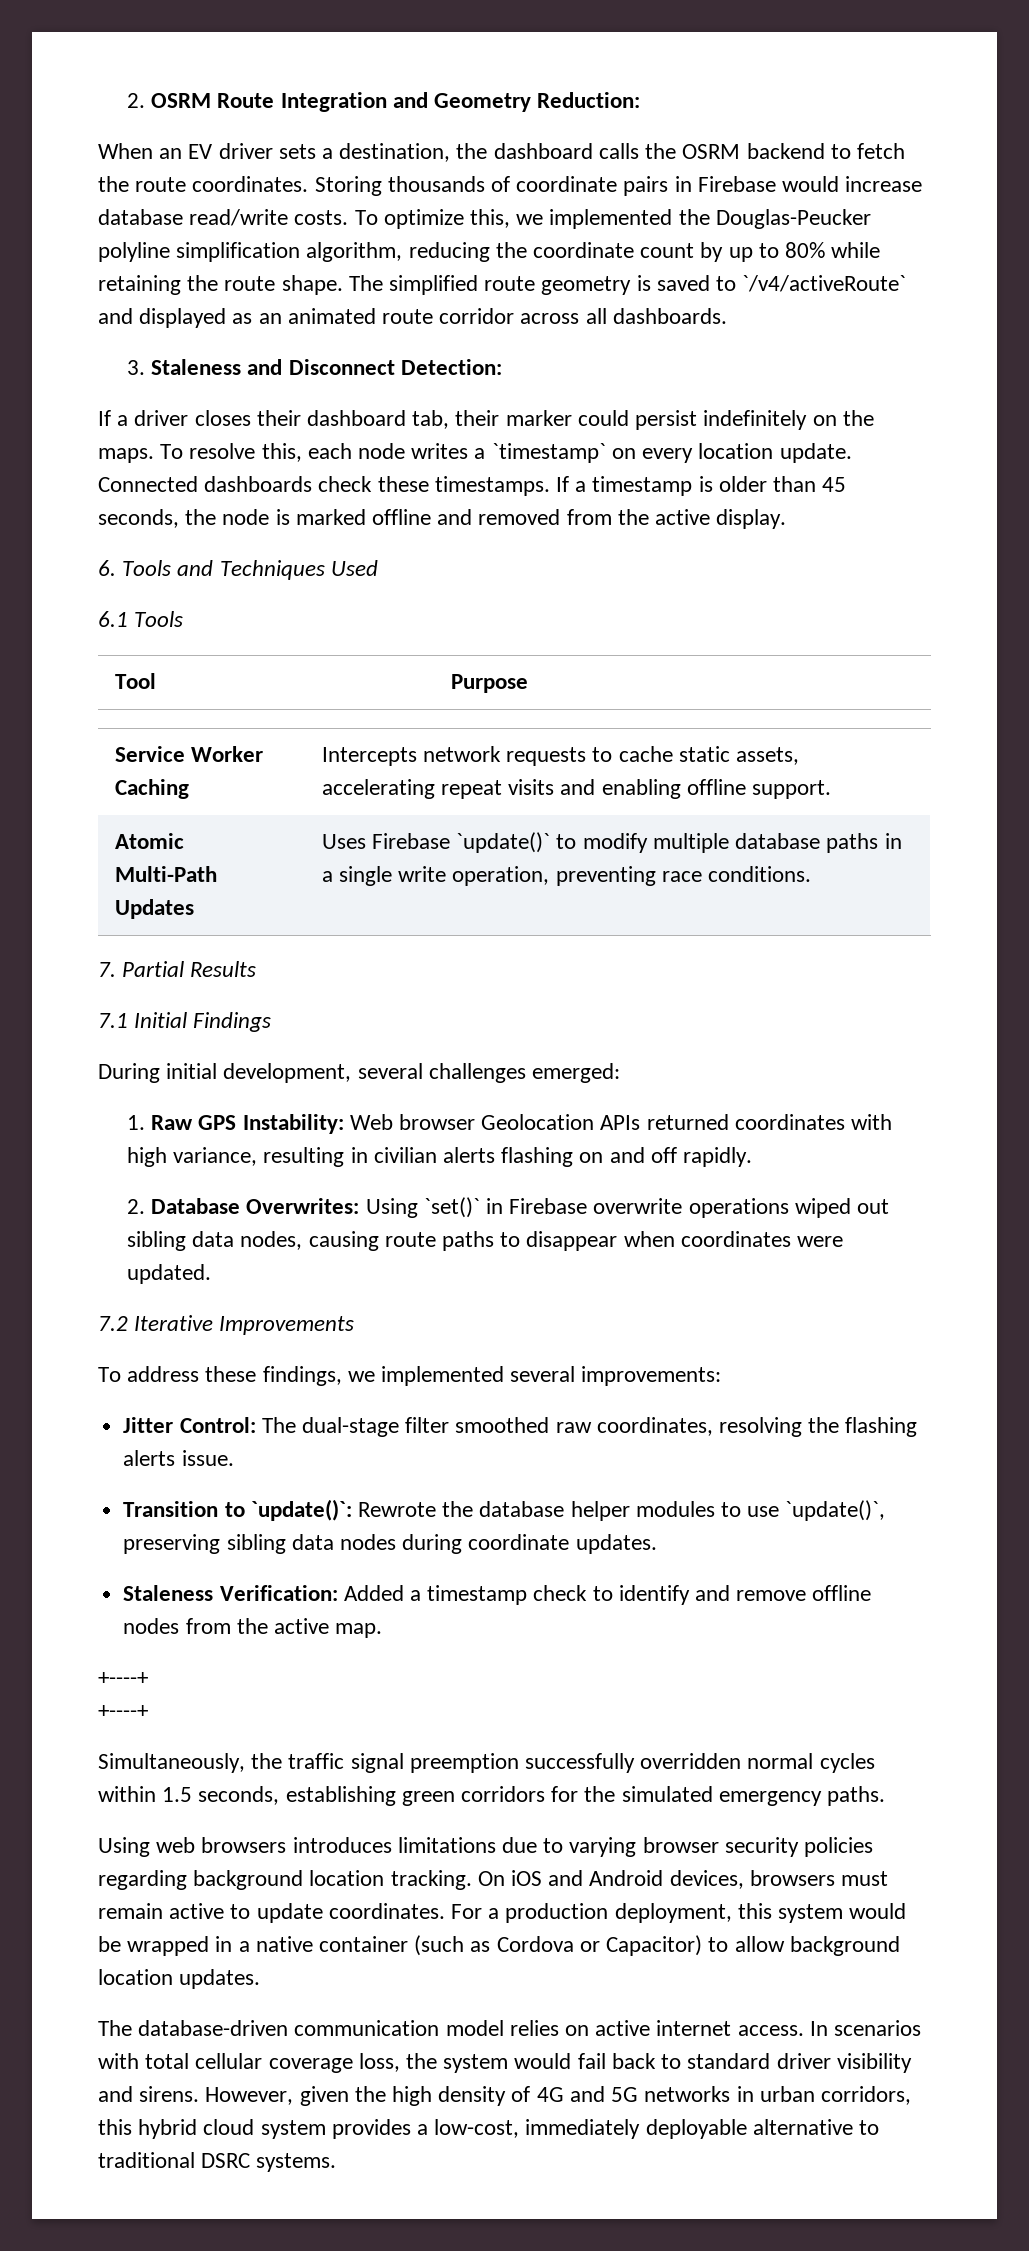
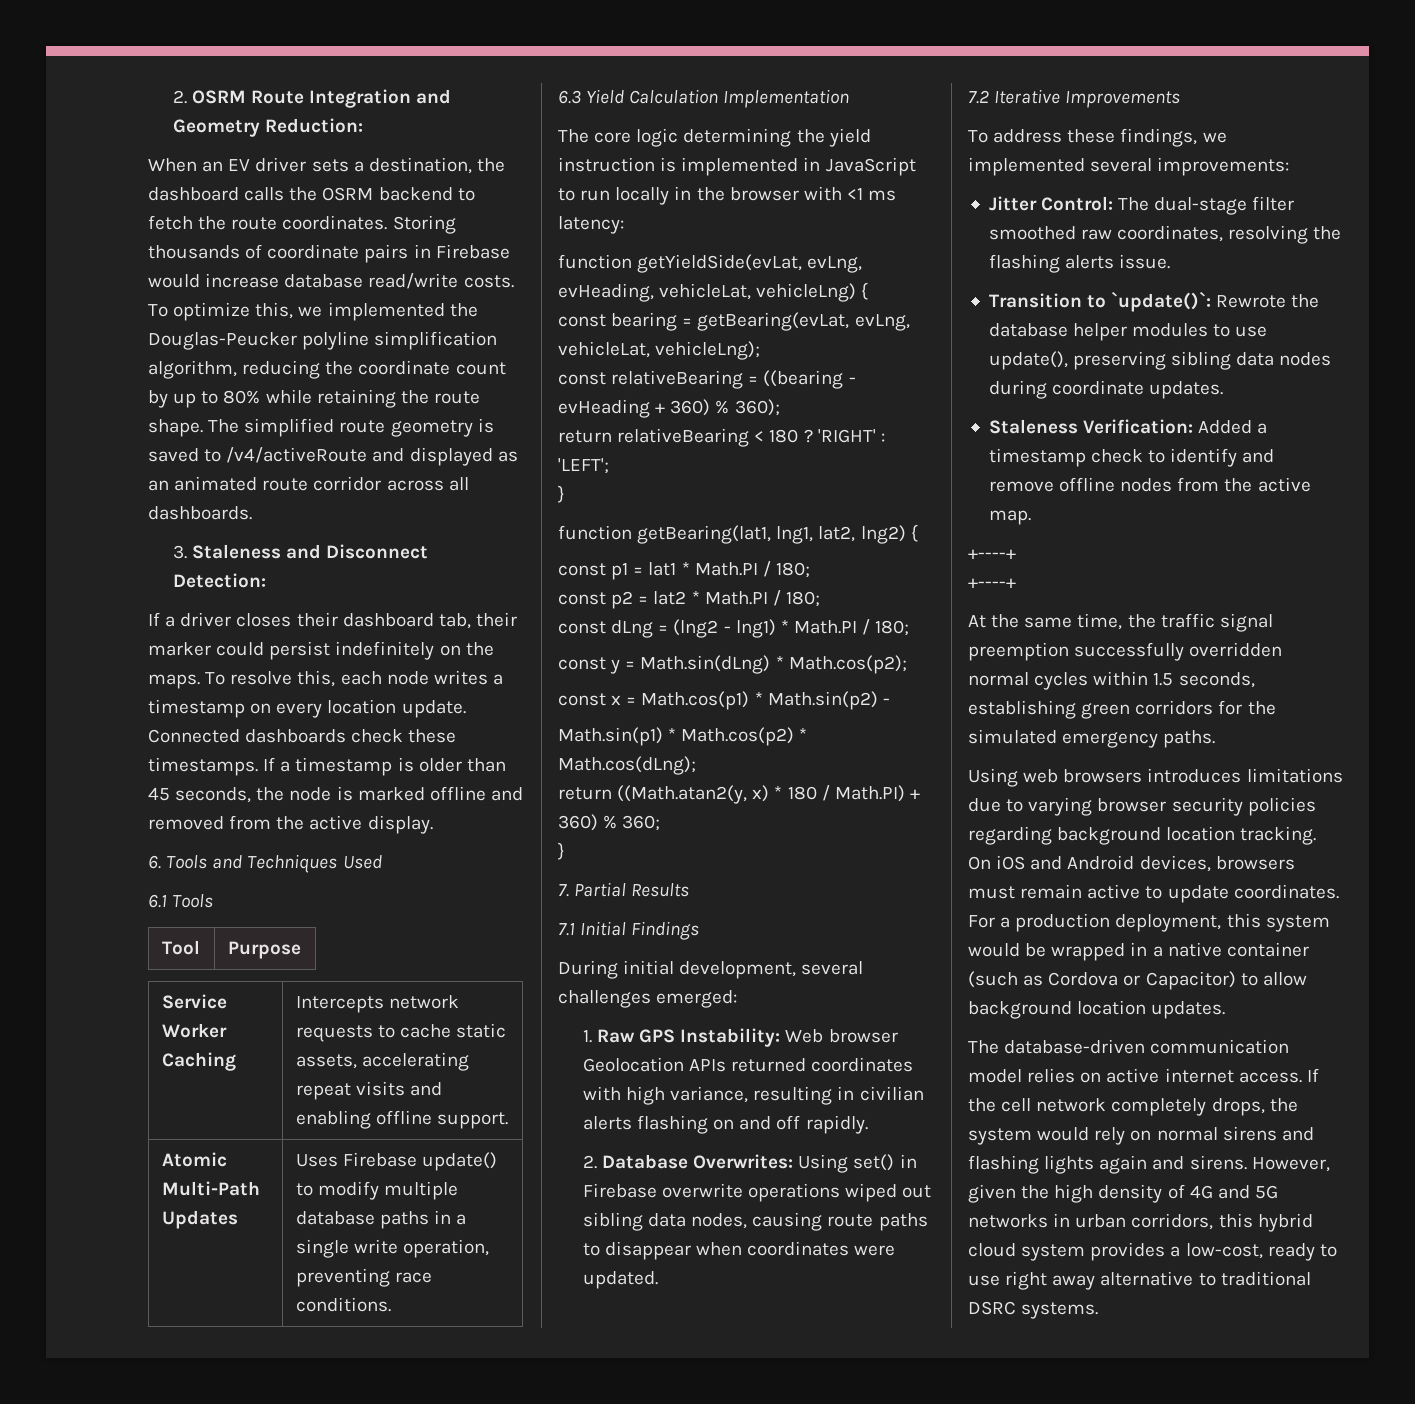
[742,275,907,292] `/v4/activeRoute` -> [226,447,368,463] /v4/activeRoute
[491,443,606,463] `timestamp` -> [148,699,245,718] timestamp
[456,832,551,853] `update()` -> [422,1152,498,1171] update()
(812, 874) none -> [558,89,850,108] [558,128,871,147] [558,157,916,176] [558,186,897,205] [558,216,624,234] [558,254,863,273] [558,282,869,302] [558,312,910,331] [558,341,761,360] [558,370,856,389] [558,399,780,418] [558,428,885,447] [558,458,609,474] [558,485,565,503] [558,524,918,544] [558,561,810,580] [558,590,820,609] [558,619,910,638] [558,655,907,674] [558,691,890,710] [558,727,808,746] [558,756,696,775] [558,785,920,804] [558,814,661,831] [558,842,565,860] // 6.3 Yield Calculation Implementation // The core logic determining the yield instruction is implemented in JavaScript to run locally in the browser with <1 ms latency: // function getYieldSide(evLat, evLng, evHeading, vehicleLat, vehicleLng) { // const bearing = getBearing(evLat, evLng, vehicleLat, vehicleLng); // const relativeBearing = ((bearing - evHeading + 360) % 360); // return relativeBearing < 180 ? 'RIGHT' : 'LEFT'; // } // function getBearing(lat1, lng1, lat2, lng2) { // const p1 = lat1 * Math.PI / 180; // const p2 = lat2 * Math.PI / 180; // const dLng = (lng2 - lng1) * Math.PI / 180; // const y = Math.sin(dLng) * Math.cos(p2); // const x = Math.cos(p1) * Math.sin(p2) - // Math.sin(p1) * Math.cos(p2) * Math.cos(dLng); // return ((Math.atan2(y, x) * 180 / Math.PI) + 360) % 360; // }
[423,1197,480,1218] `set()` -> [853,1154,895,1171] set()
[785,1500,886,1521] `update()`, -> [988,351,1068,370] update(),
[98,1753,245,1773] Simultaneously, -> [968,613,1123,630] At the same time,
[809,2020,922,2036] [98,2053,912,2073] In scenarios with total cellular coverage loss, the system would fail back to standard driver visibility -> [1306,1068,1319,1082] [968,1098,1298,1116] [968,1126,1314,1145] [968,1155,1148,1174] If the cell network completely drops, the system would rely on normal sirens and flashing lights again
[525,2119,747,2139] immediately deployable -> [1267,1243,1337,1261] [968,1271,1096,1290] ready to use right away

